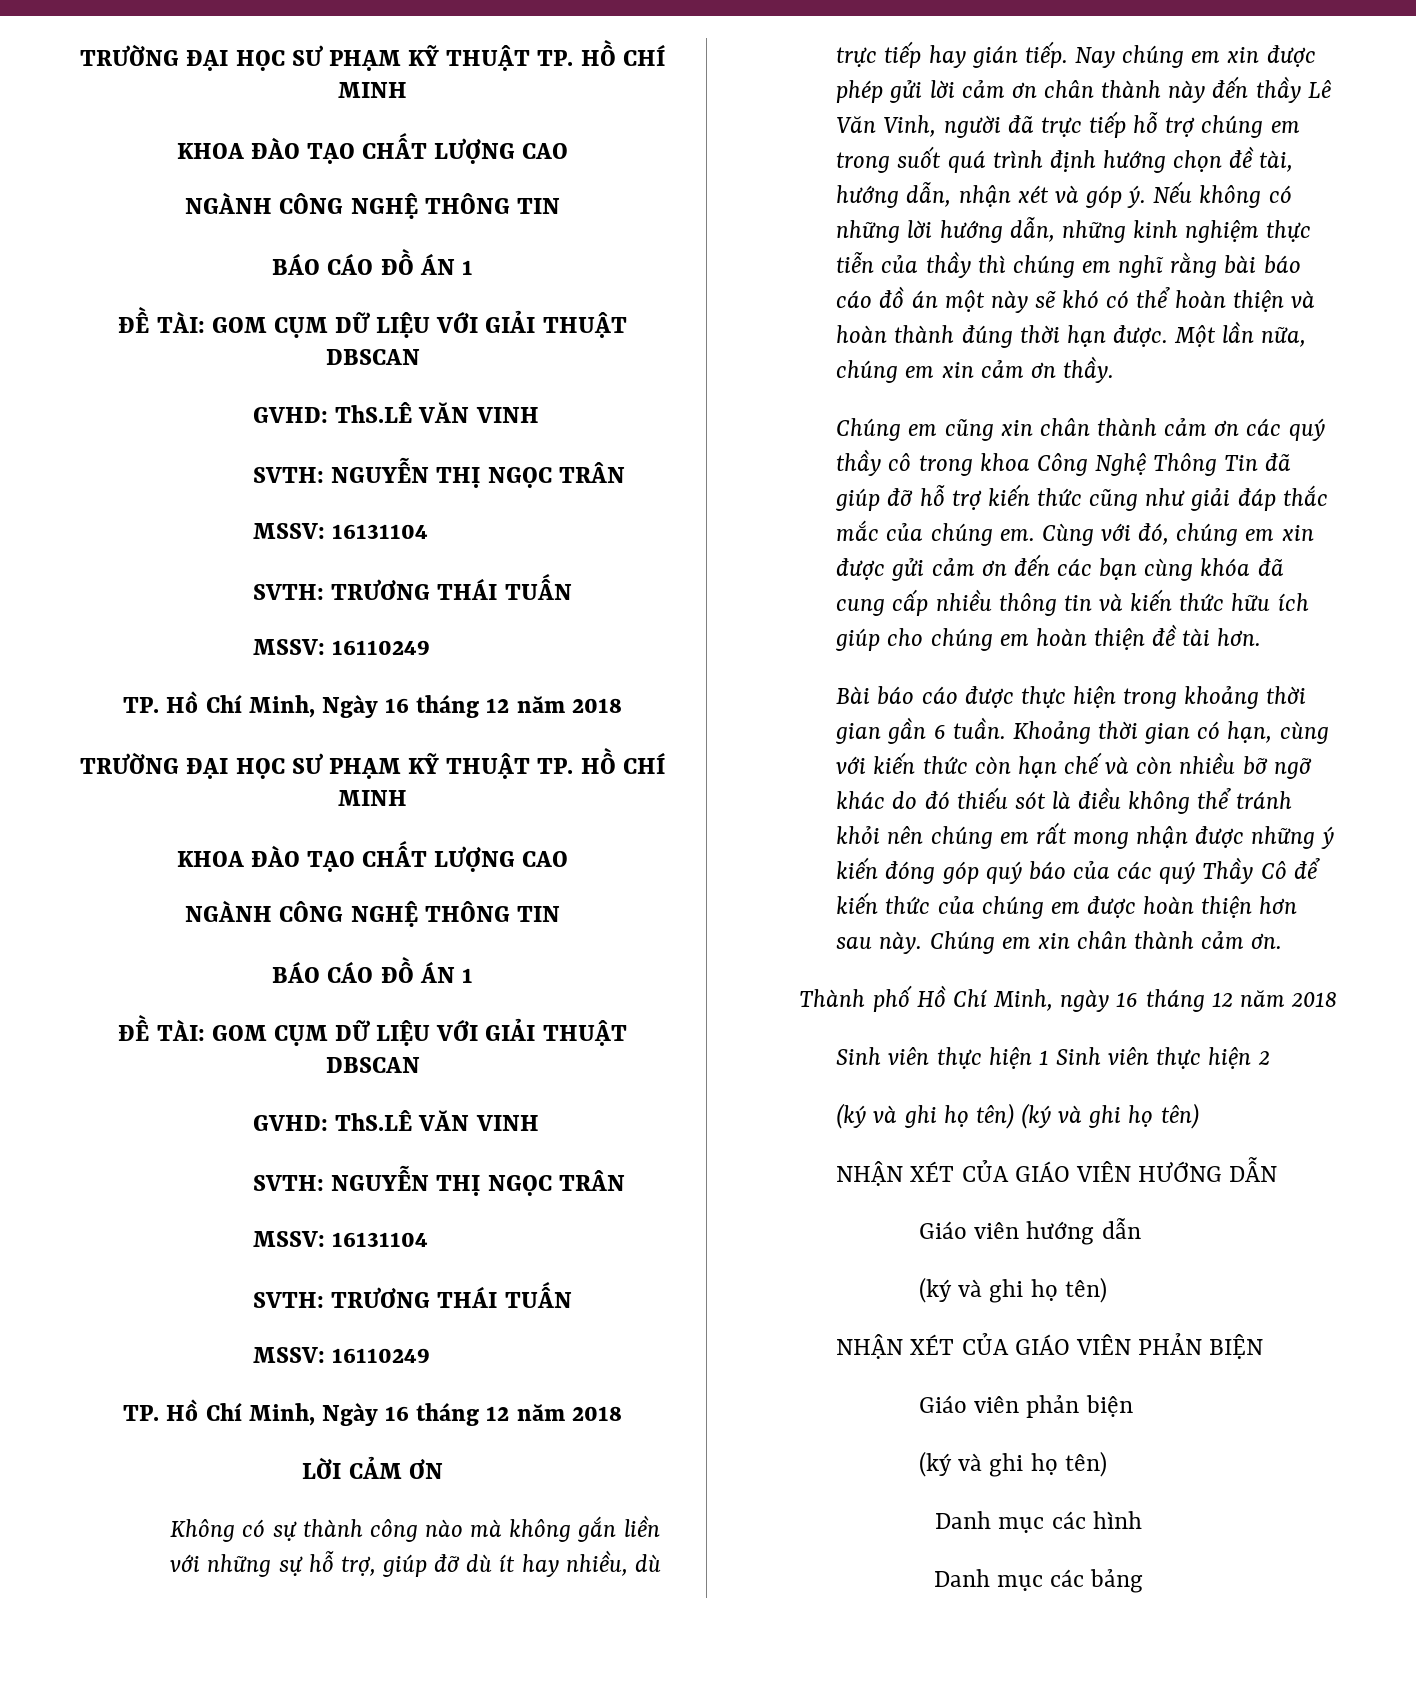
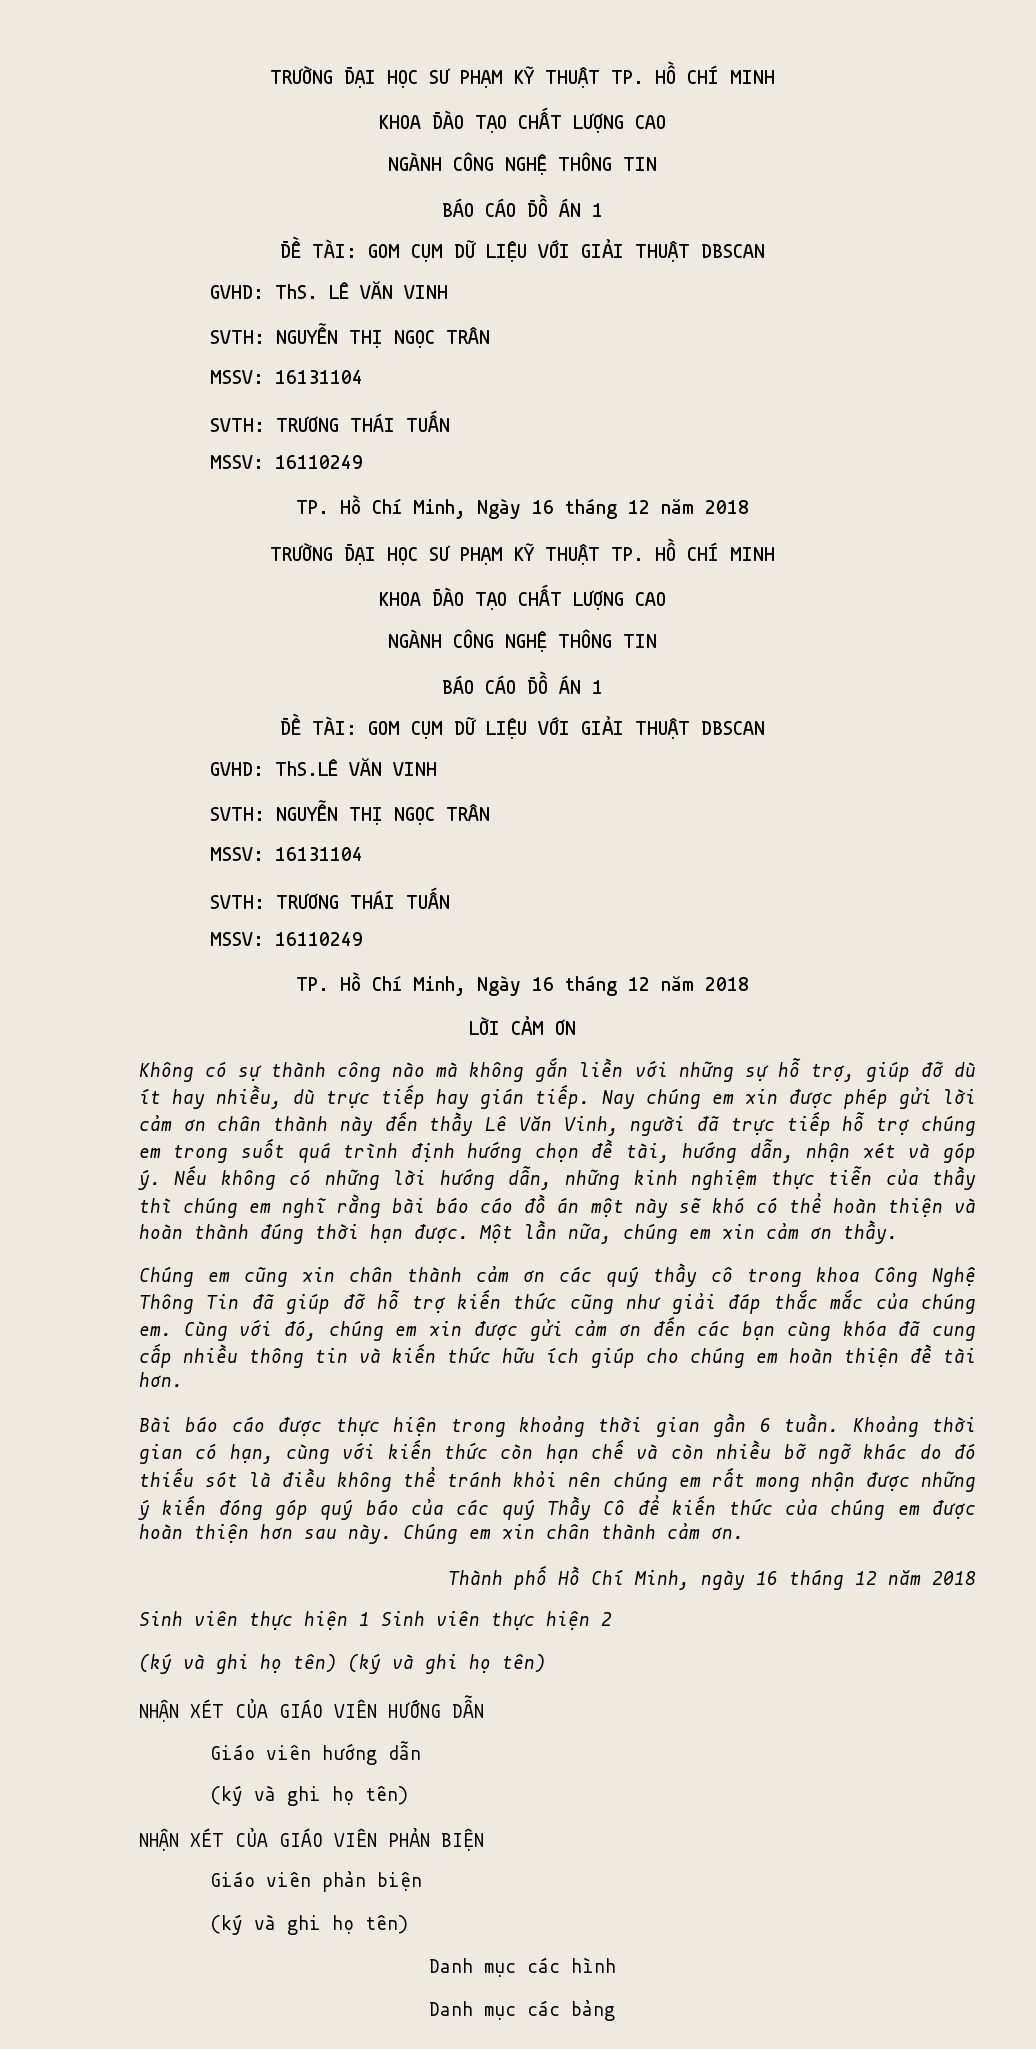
[335,402,413,423] ThS.LÊ -> [274,282,349,299] ThS. LÊ

